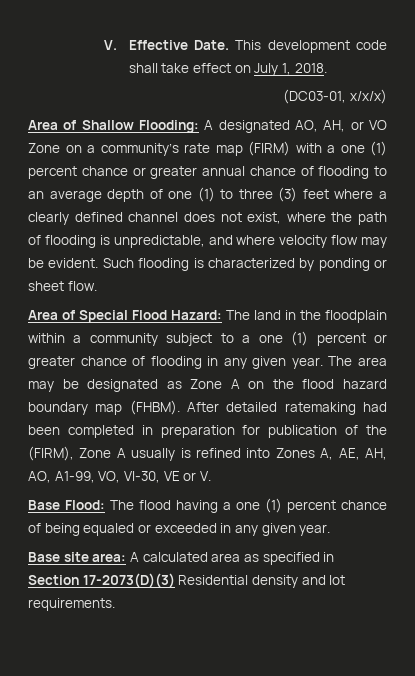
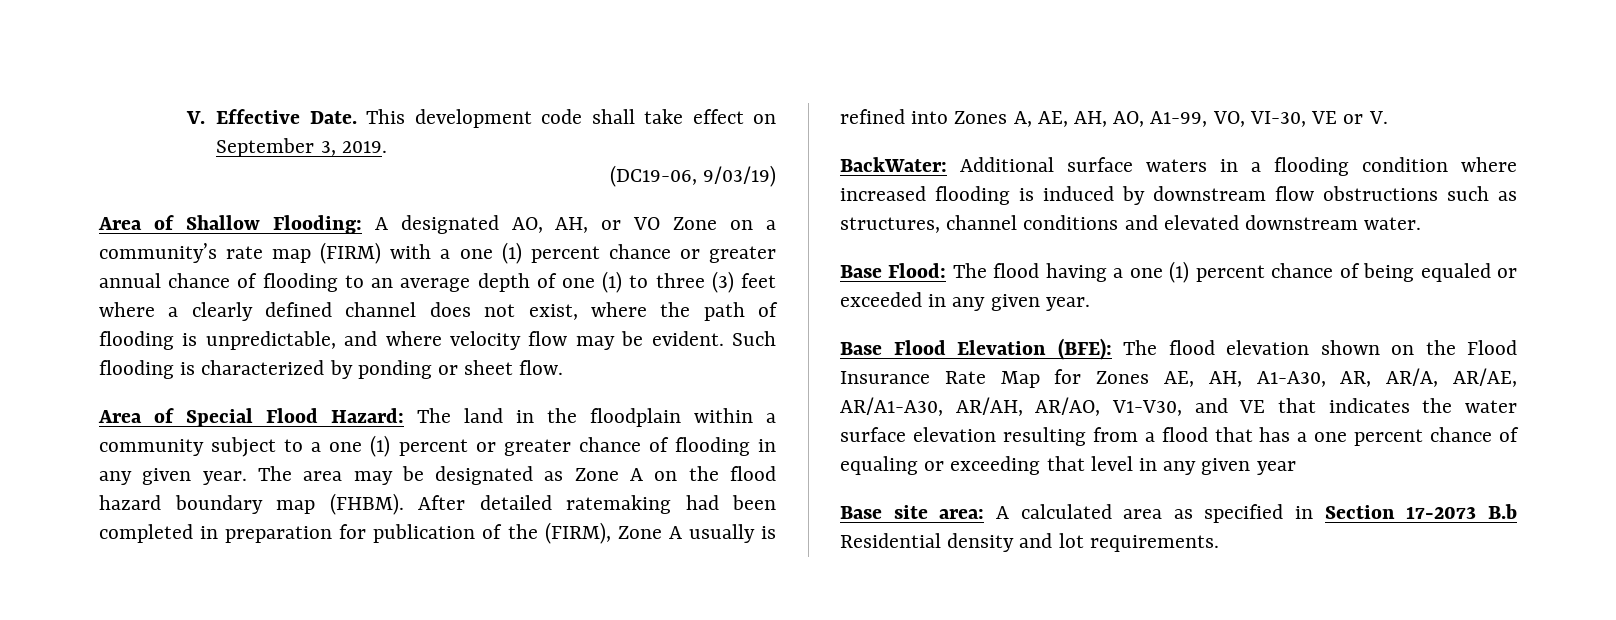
[254,63,327,76] [283,89,387,104] July 1, 2018. // (DC03-01, x/x/x) -> [216,138,387,157] [609,165,776,187] September 3, 2019. // (DC19-06, 9/03/19)
(211, 476) none -> [840,157,1517,176] [840,186,1517,205] [840,215,1422,233] // BackWater: Additional surface waters in a flooding condition where increased flooding is induced by downstream flow obstructions such as structures, channel conditions and elevated downstream water.
(331, 530) none -> [840,338,1517,360] [840,368,1517,388] [840,397,1517,416] [840,427,1519,446] [840,456,1296,475] // Base Flood Elevation (BFE): The flood elevation shown on the Flood Insurance Rate Map for Zones AE, AH, A1-A30, AR, AR/A, AR/AE, AR/A1-A30, AR/AH, AR/AO, V1-V30, and VE that indicates the water surface elevation resulting from a flood that has a one percent chance of equaling or exceeding that level in any given year
[82,573,175,588] 17-2073(D)(3) -> [1406,504,1517,519] 17-2073 B.b

